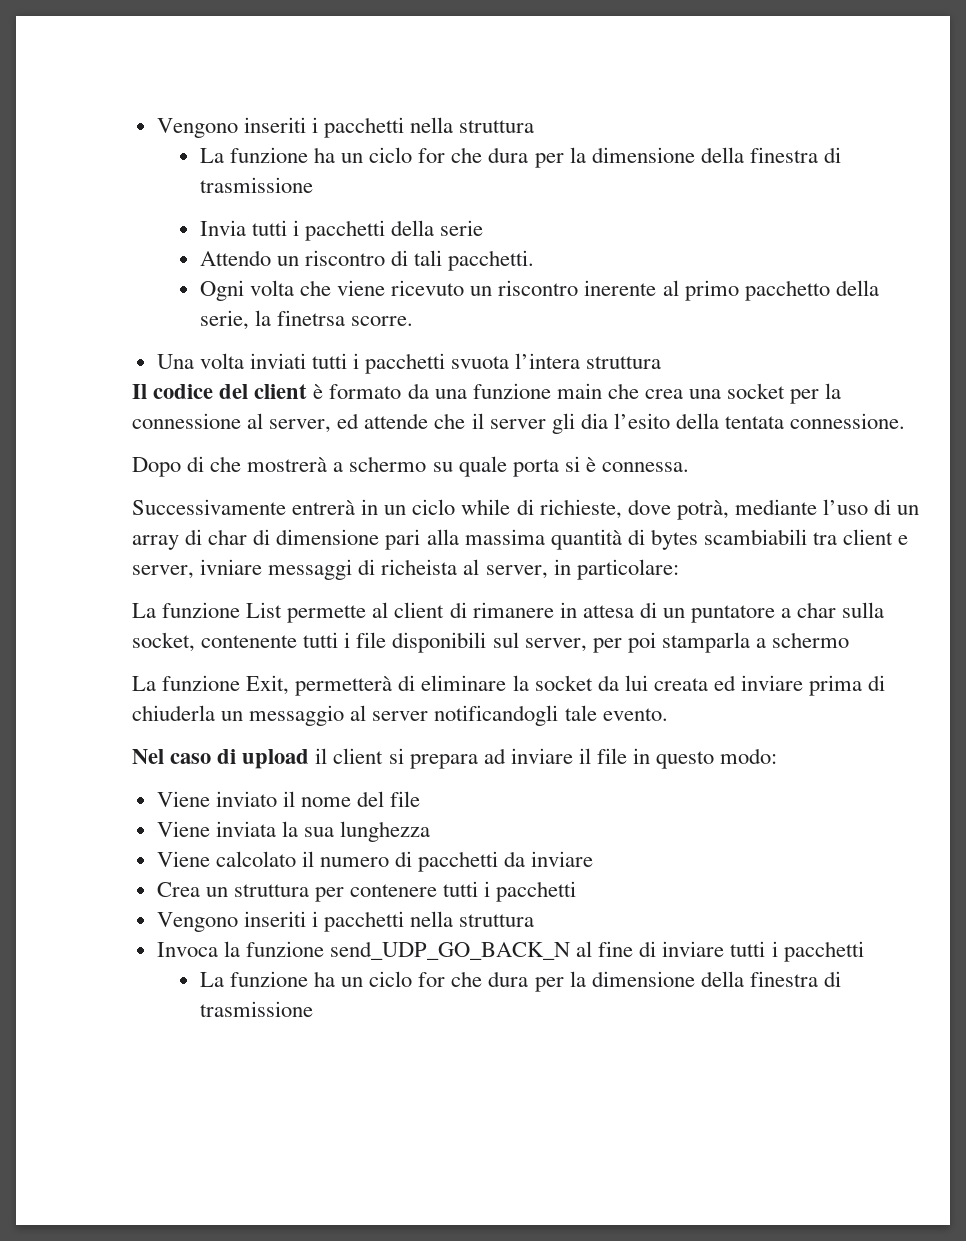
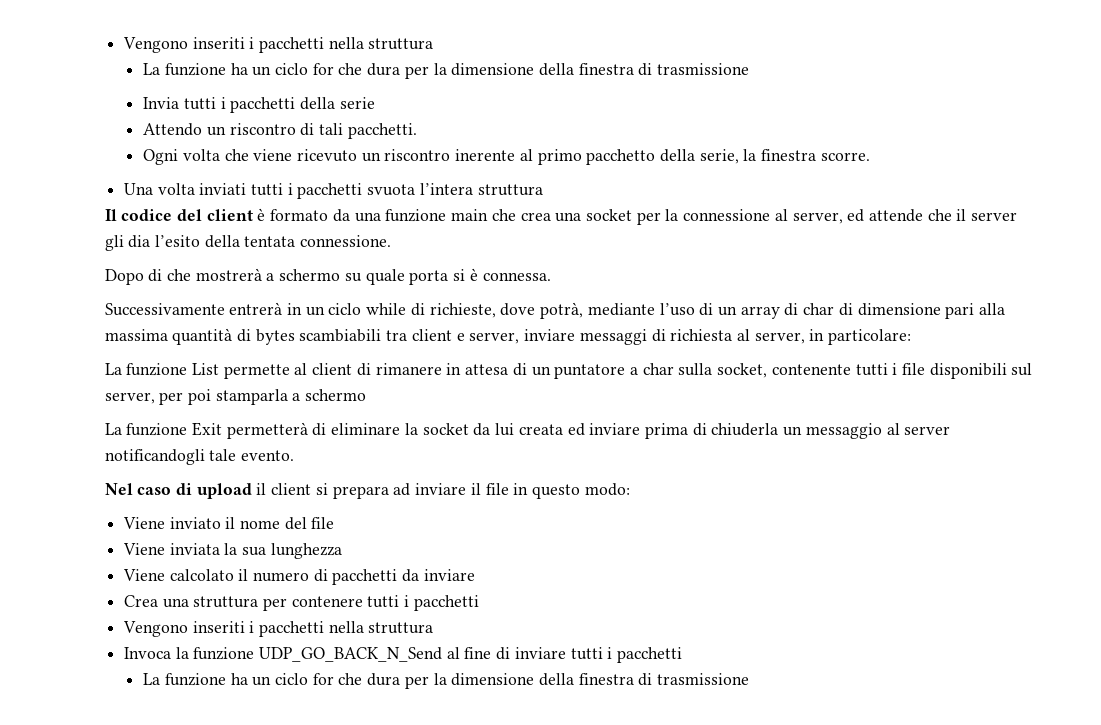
[277,310,346,326] finetrsa -> [761,149,817,161] finestra
[200,559,263,575] ivniare -> [524,329,576,341] inviare
[381,559,458,575] richeista -> [670,329,733,341] richiesta
[246,675,290,695] Exit, -> [191,422,222,436] Exit
[205,887,228,897] un -> [162,598,189,608] una
[330,941,571,960] send_UDP_GO_BACK_N -> [258,647,442,662] UDP_GO_BACK_N_Send

